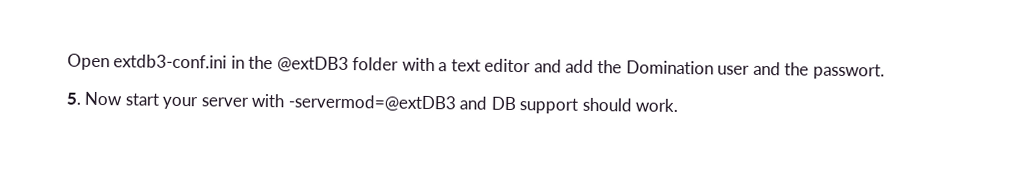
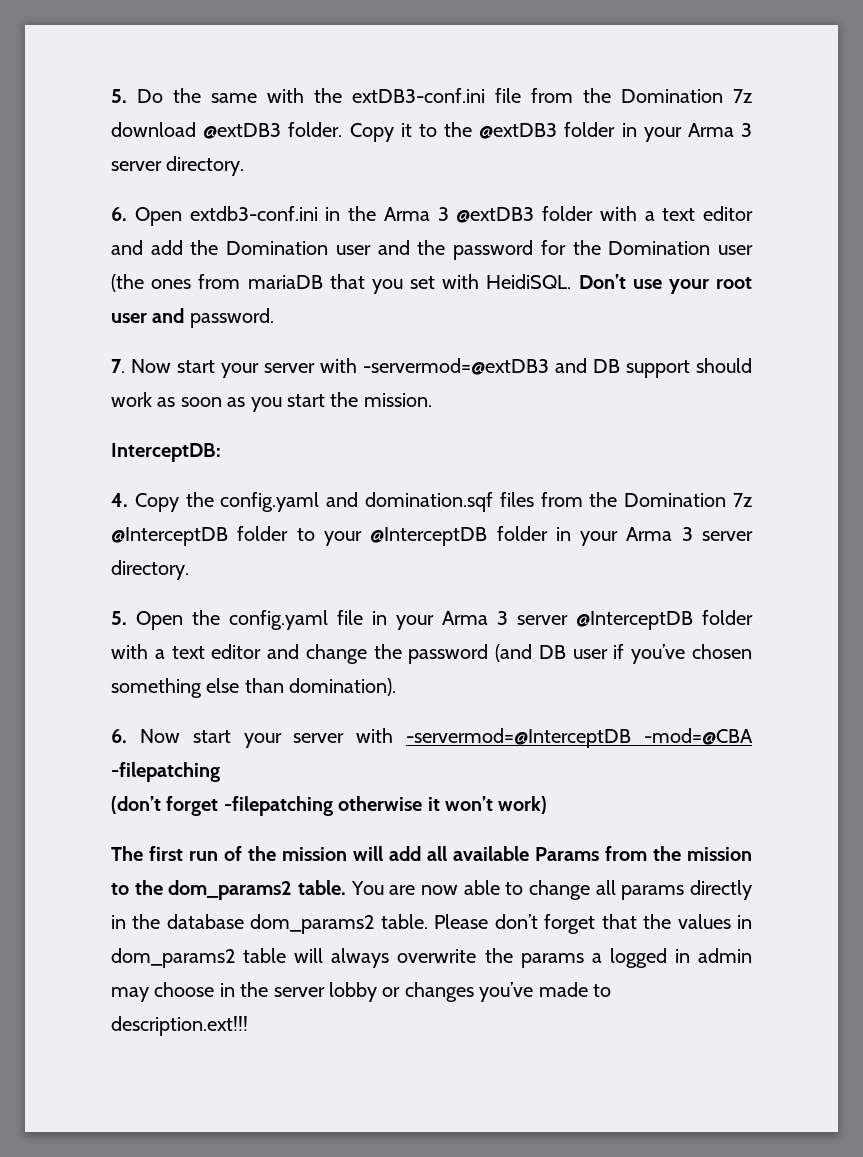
(67, 62) none -> [111,88,752,103] [111,122,752,142] [111,156,245,176] [111,207,127,221] 5. Do the same with the extDB3-conf.ini file from the Domination 7z download @extDB3 folder. Copy it to the @extDB3 folder in your Arma 3 server directory. // 6.
(274, 62) none -> [383,207,449,221] Arma 3
[812,63,885,80] [66,92,81,105] passwort. // 5. -> [453,240,754,260] [111,274,752,294] [111,308,274,328] [111,359,125,373] password for the Domination user (the ones from mariaDB that you set with HeidiSQL. Don’t use your root user and password. // 7.
[635,98,679,112] work. -> [111,392,432,412] [111,443,221,462] [111,492,752,512] [111,526,753,546] [111,560,189,580] [111,610,753,630] [111,644,752,664] [111,678,397,698] [111,728,754,748] [111,762,220,782] [111,796,548,816] [111,846,752,861] [111,880,752,900] [111,914,753,934] [111,948,753,968] [111,982,611,1002] [111,1016,248,1036] work as soon as you start the mission. // InterceptDB: // 4. Copy the config.yaml and domination.sqf files from the Domination 7z @InterceptDB folder to your @InterceptDB folder in your Arma 3 server directory. // 5. Open the config.yaml file in your Arma 3 server @InterceptDB folder with a text editor and change the password (and DB user if you’ve chosen something else than domination). // 6. Now start your server with -servermod=@InterceptDB -mod=@CBA -filepatching // (don’t forget -filepatching otherwise it won’t work) // The first run of the mission will add all available Params from the mission to the dom_params2 table. You are now able to change all params directly in the database dom_params2 table. Please don’t forget that the values in dom_params2 table will always overwrite the params a logged in admin may choose in the server lobby or changes you’ve made to description.ext!!!

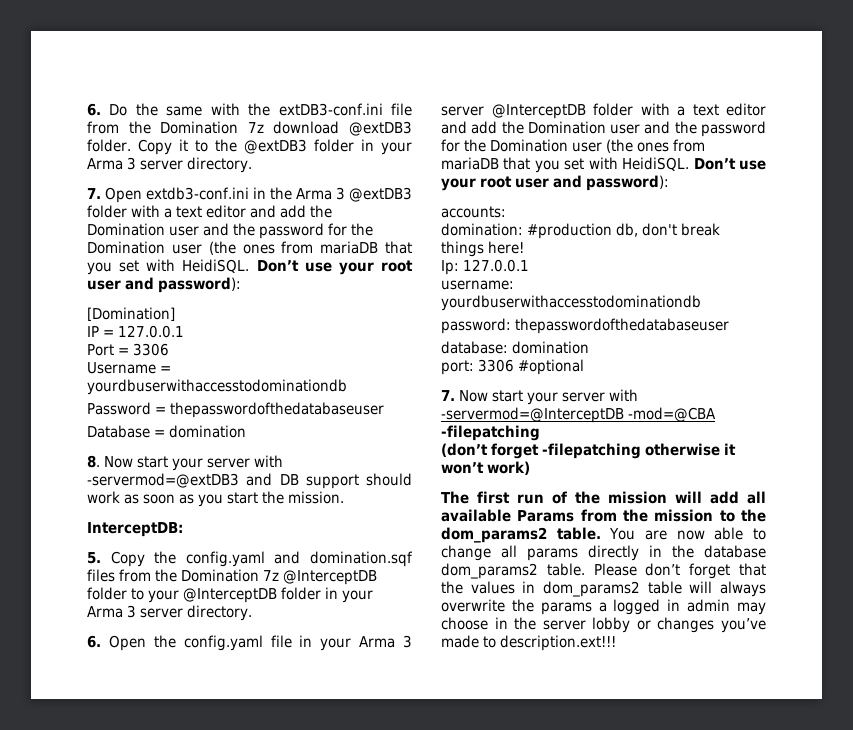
[111,89,127,103] 5. -> [87,103,101,116] 6.
[111,207,127,221] 6. -> [87,188,101,199] 7.
[189,308,274,328] [111,359,125,373] password. // 7. -> [158,277,241,293] [87,307,175,321] [87,325,184,338] [87,343,169,356] [87,362,171,374] [87,379,347,395] [87,402,384,418] [87,425,246,438] [87,455,100,468] password): // [Domination] // IP = 127.0.0.1 // Port = 3306 // Username = yourdbuserwithaccesstodominationdb // Password = thepasswordofthedatabaseuser // Database = domination // 8.
[111,493,128,507] 4. -> [87,552,101,564] 5.
[111,611,127,625] 5. -> [87,635,101,648] 6.
[305,644,752,664] [111,678,397,698] [111,729,127,743] change the password (and DB user if you’ve chosen something else than domination). // 6. -> [471,121,766,137] [441,139,705,153] [441,157,766,173] [441,175,669,191] [441,206,506,218] [441,223,720,239] [441,241,524,257] [441,259,529,275] [441,280,514,290] [441,295,701,311] [441,318,729,334] [441,341,589,354] [441,359,584,375] [441,390,455,401] add the Domination user and the password for the Domination user (the ones from mariaDB that you set with HeidiSQL. Don’t use your root user and password): // accounts: // domination: #production db, don't break things here! // Ip: 127.0.0.1 // username: yourdbuserwithaccesstodominationdb // password: thepasswordofthedatabaseuser // database: domination // port: 3306 #optional // 7.

